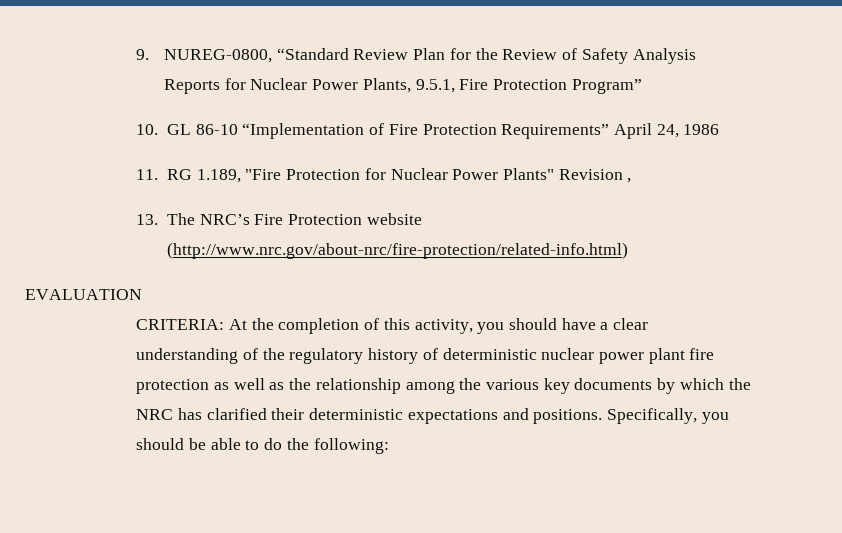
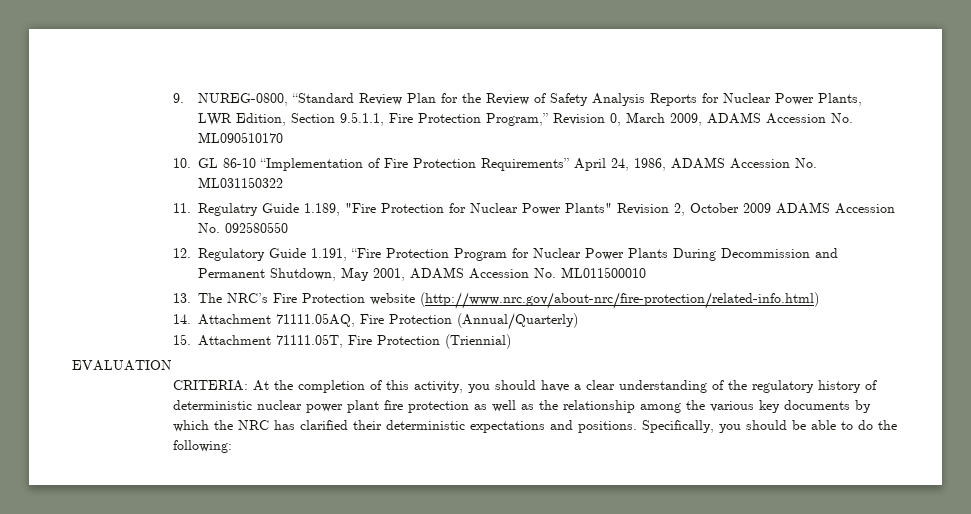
[415,79,642,94] 9.5.1, Fire Protection Program” -> [198,112,854,126] [198,132,284,143] LWR Edition, Section 9.5.1.1, Fire Protection Program,” Revision 0, March 2009, ADAMS Accession No. ML090510170
[683,124,720,135] 1986 -> [634,157,818,171] [198,177,284,188] 1986, ADAMS Accession No. ML031150322
[166,169,192,180] RG -> [198,203,300,216] Regulatry Guide
[627,178,632,183] , -> [674,202,896,216] [198,222,289,233] [172,248,839,261] [198,267,647,281] 2, October 2009 ADAMS Accession No. 092580550 // 12. Regulatory Guide 1.191, “Fire Protection Program for Nuclear Power Plants During Decommission and Permanent Shutdown, May 2001, ADAMS Accession No. ML011500010
(628, 250) none -> [172,313,579,330] [172,334,512,349] // 14. Attachment 71111.05AQ, Fire Protection (Annual/Quarterly) // 15. Attachment 71111.05T, Fire Protection (Triennial)

